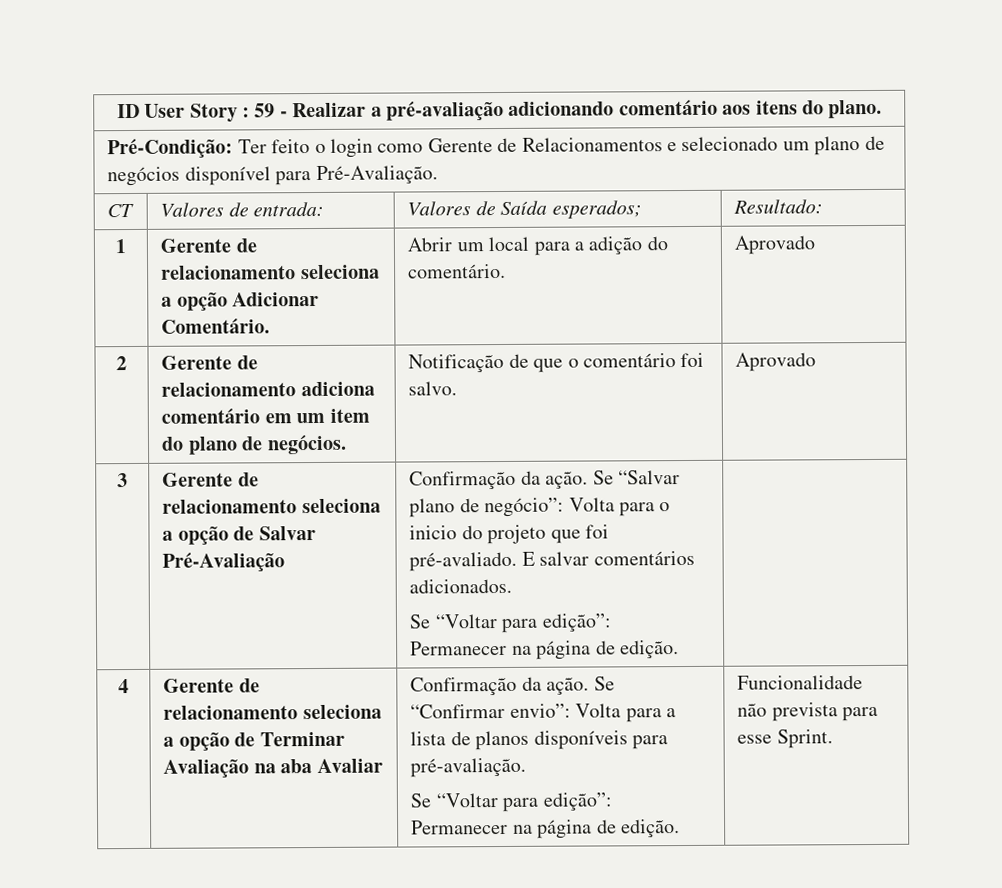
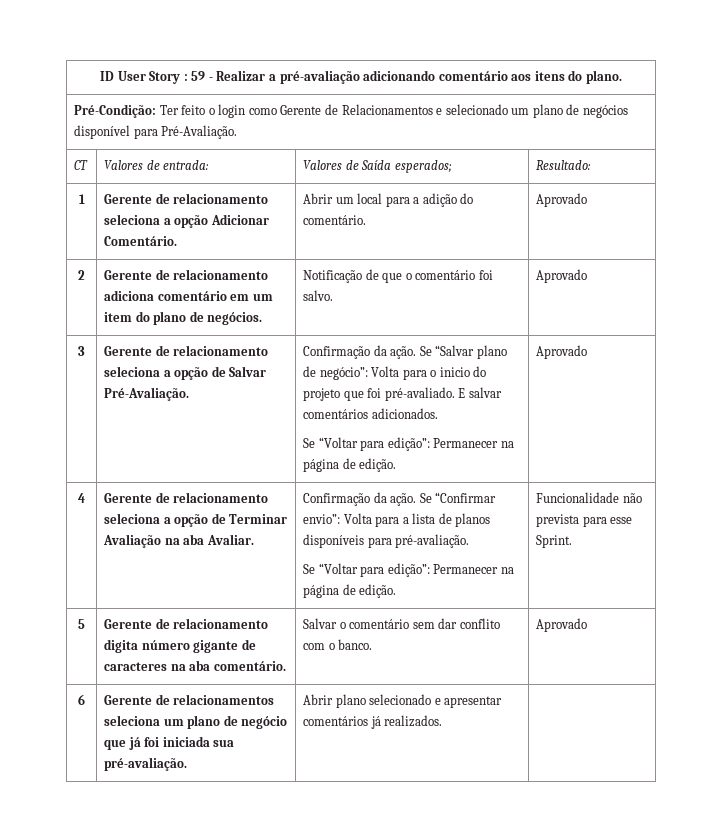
[162,552,286,572] Pré-Avaliação -> [104,387,190,401] Pré-Avaliação.
(679, 649) none -> [536,345,588,359] Aprovado
[316,758,383,774] Avaliar -> [206,534,254,545] Avaliar.
(833, 739) none -> [78,619,85,629] [104,618,269,629] [104,639,256,653] [104,660,286,671] [303,618,500,629] [303,639,373,650] [536,618,588,632] [78,694,85,705] [104,694,275,705] [104,715,288,729] [104,736,235,750] [104,757,188,771] [303,694,503,708] [303,715,443,729] // 5 | Gerente de relacionamento digita número gigante de caracteres na aba comentário. | Salvar o comentário sem dar conflito com o banco. | Aprovado // 6 | Gerente de relacionamentos seleciona um plano de negócio que já foi iniciada sua pré-avaliação. | Abrir plano selecionado e apresentar comentários já realizados. |

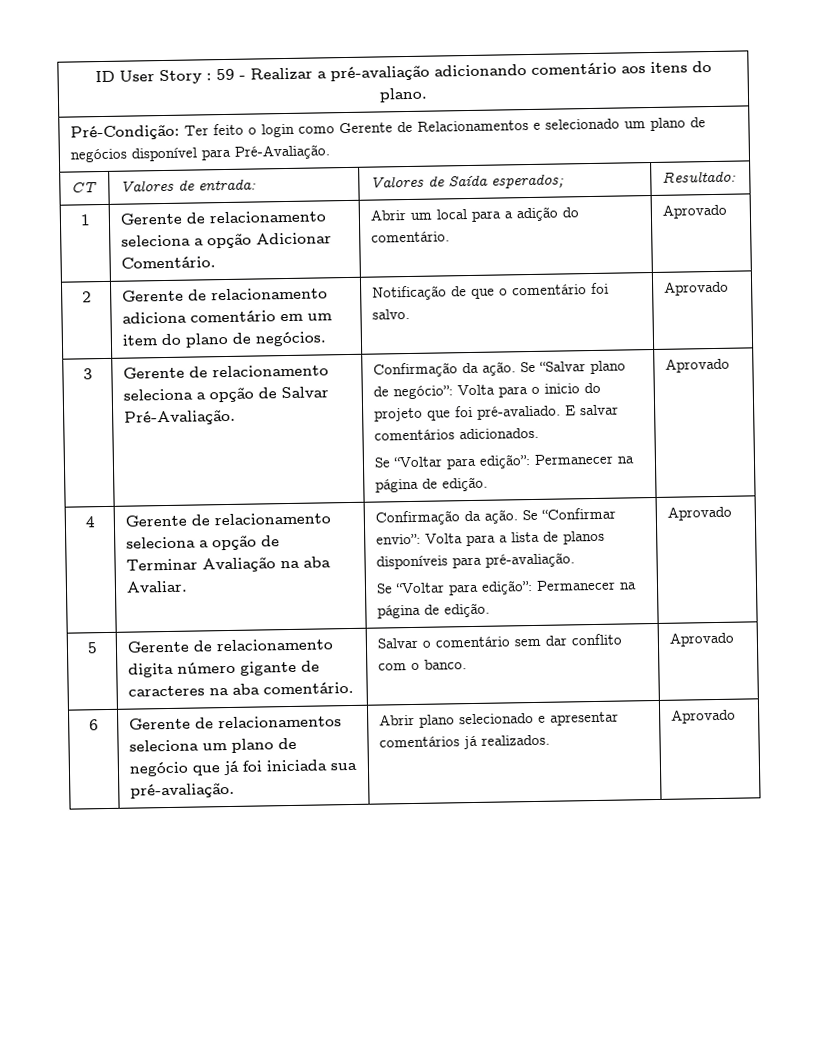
[536,492,642,503] [536,514,633,527] [536,535,573,548] Funcionalidade não prevista para esse Sprint. -> [667,505,733,521] Aprovado
(443, 721) none -> [671,708,737,724] Aprovado

